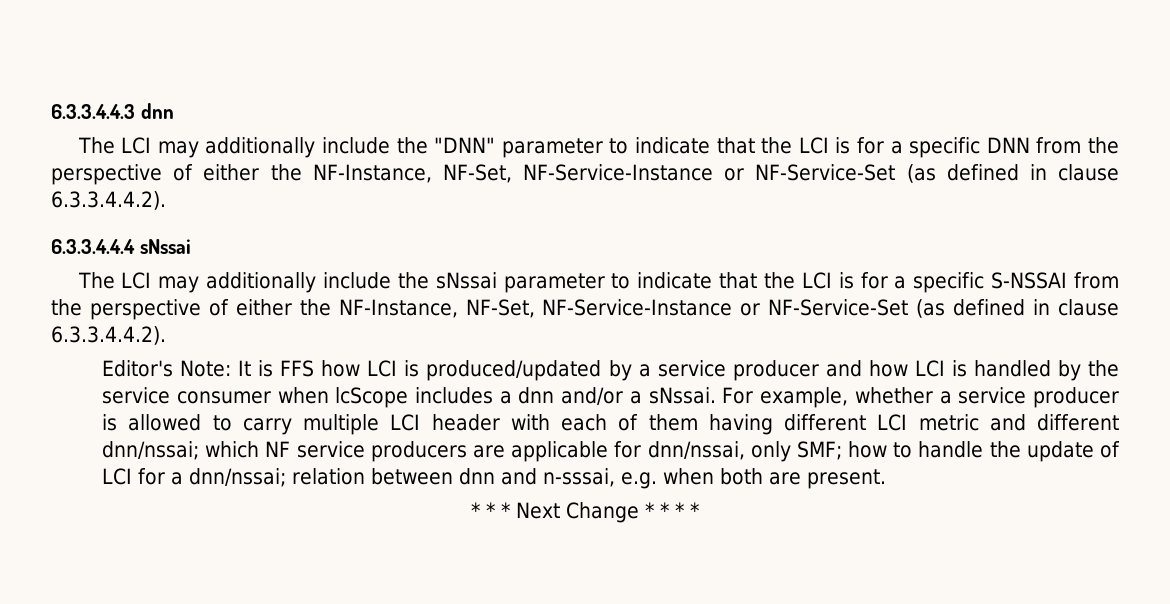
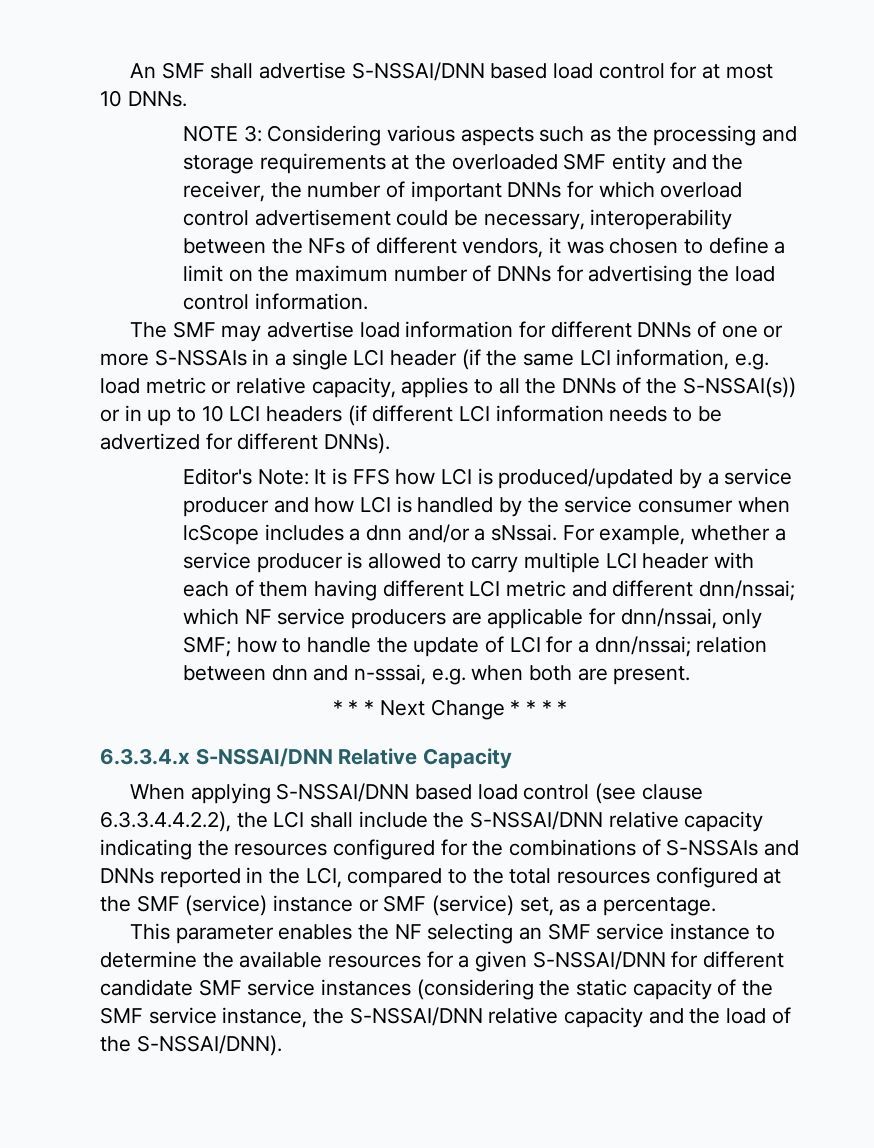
[51,103,174,119] [77,137,1120,158] [51,164,1119,185] [51,191,166,210] [51,239,191,254] [77,272,1119,293] [51,299,1119,320] [51,326,166,345] 6.3.3.4.4.3 dnn // The LCI may additionally include the "DNN" parameter to indicate that the LCI is for a specific DNN from the perspective of either the NF-Instance, NF-Set, NF-Service-Instance or NF-Service-Set (as defined in clause 6.3.3.4.4.2). // 6.3.3.4.4.4 sNssai // The LCI may additionally include the sNssai parameter to indicate that the LCI is for a specific S-NSSAI from the perspective of either the NF-Instance, NF-Set, NF-Service-Instance or NF-Service-Set (as defined in clause 6.3.3.4.4.2). -> [129,62,773,81] [100,90,187,107] [182,125,797,146] [182,153,744,174] [182,181,743,202] [182,209,733,230] [182,237,786,258] [182,265,775,286] [182,293,368,310] [129,321,784,342] [100,349,770,370] [100,377,797,398] [100,405,722,426] [100,433,391,454] An SMF shall advertise S-NSSAI/DNN based load control for at most 10 DNNs. // NOTE 3: Considering various aspects such as the processing and storage requirements at the overloaded SMF entity and the receiver, the number of important DNNs for which overload control advertisement could be necessary, interoperability between the NFs of different vendors, it was chosen to define a limit on the maximum number of DNNs for advertising the load control information. // The SMF may advertise load information for different DNNs of one or more S-NSSAIs in a single LCI header (if the same LCI information, e.g. load metric or relative capacity, applies to all the DNNs of the S-NSSAI(s)) or in up to 10 LCI headers (if different LCI information needs to be advertized for different DNNs).
(699, 510) none -> [100,748,513,769] [129,783,703,804] [100,811,764,832] [100,839,800,860] [100,867,782,888] [100,895,716,916] [129,923,775,944] [100,951,785,972] [100,979,774,1000] [100,1007,791,1028] [100,1035,282,1056] // 6.3.3.4.x S-NSSAI/DNN Relative Capacity // When applying S-NSSAI/DNN based load control (see clause 6.3.3.4.4.2.2), the LCI shall include the S-NSSAI/DNN relative capacity indicating the resources configured for the combinations of S-NSSAIs and DNNs reported in the LCI, compared to the total resources configured at the SMF (service) instance or SMF (service) set, as a percentage. // This parameter enables the NF selecting an SMF service instance to determine the available resources for a given S-NSSAI/DNN for different candidate SMF service instances (considering the static capacity of the SMF service instance, the S-NSSAI/DNN relative capacity and the load of the S-NSSAI/DNN).

